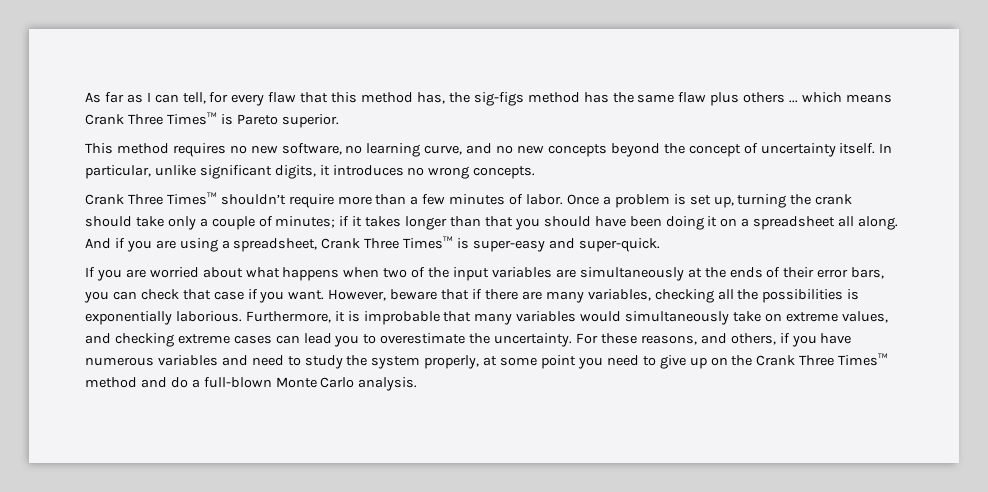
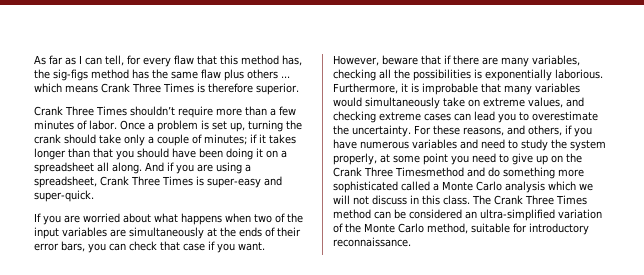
[166,112,339,128] [85,143,893,157] [85,165,536,179] [85,192,217,205] Times™ is Pareto superior. // This method requires no new software, no learning curve, and no new concepts beyond the concept of uncertainty itself. In particular, unlike significant digits, it introduces no wrong concepts. // Crank Three Times™ -> [163,83,299,95] [34,106,127,116] Times is therefore superior. // Crank Three Times
[403,236,454,249] Times™ -> [162,176,193,186] Times
[838,353,889,366] [85,377,418,391] Times™ method and do a full-blown Monte Carlo analysis. -> [395,167,584,179] [333,181,593,193] [333,195,587,205] [333,209,602,221] [333,223,589,235] [333,237,411,247] Timesmethod and do something more sophisticated called a Monte Carlo analysis which we will not discuss in this class. The Crank Three Times method can be considered an ultra-simplified variation of the Monte Carlo method, suitable for introductory reconnaissance.

